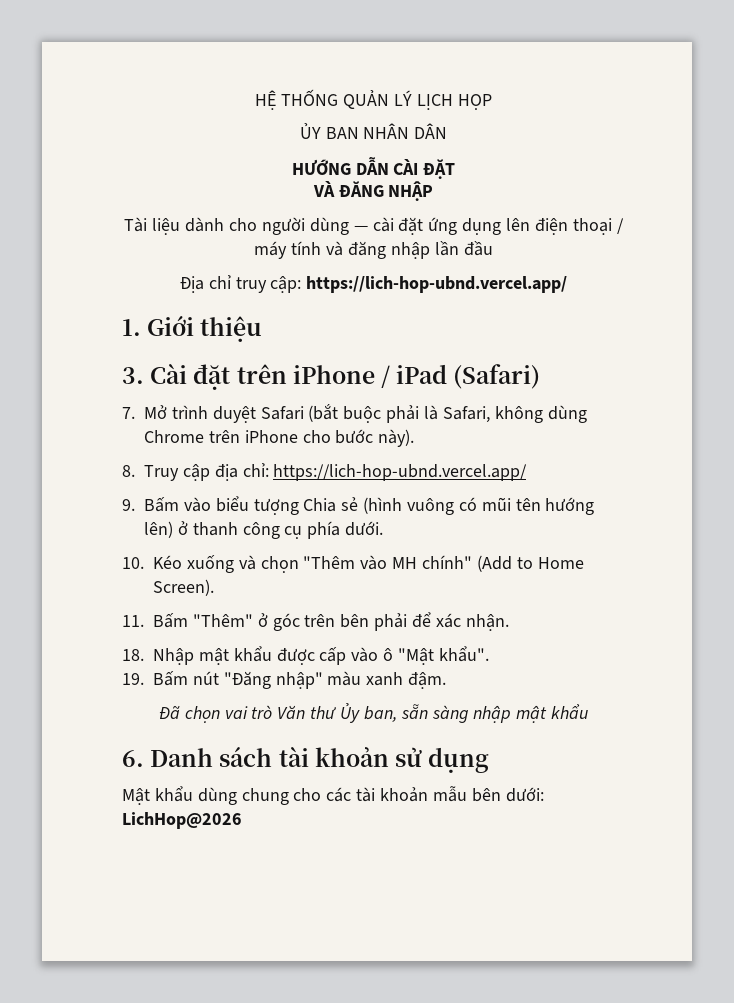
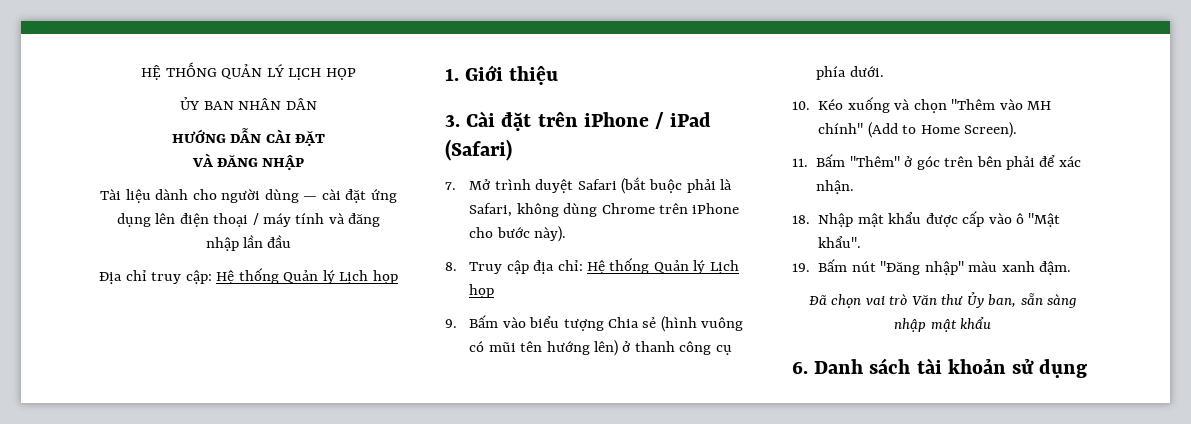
[306,276,568,293] https://lich-hop-ubnd.vercel.app/ -> [216,268,398,284] Hệ thống Quản lý Lịch họp
[273,464,528,481] https://lich-hop-ubnd.vercel.app/ -> [586,258,739,274] [469,284,495,298] Hệ thống Quản lý Lịch họp
[122,786,544,805] [122,812,242,829] // Mật khẩu dùng chung cho các tài khoản mẫu bên dưới: LichHop@2026 -> (1088, 368) none

